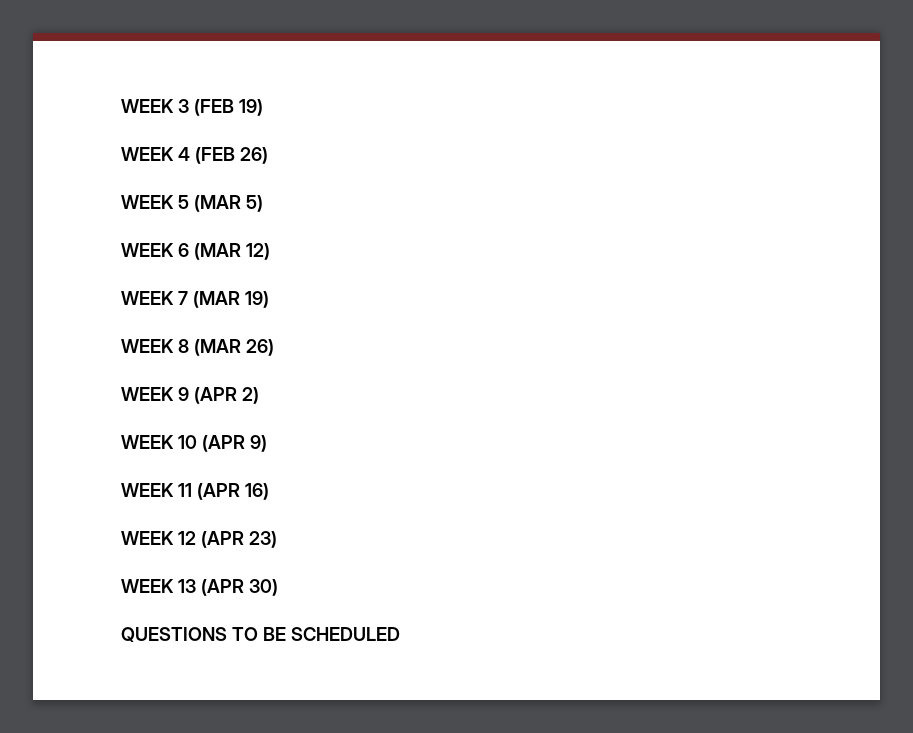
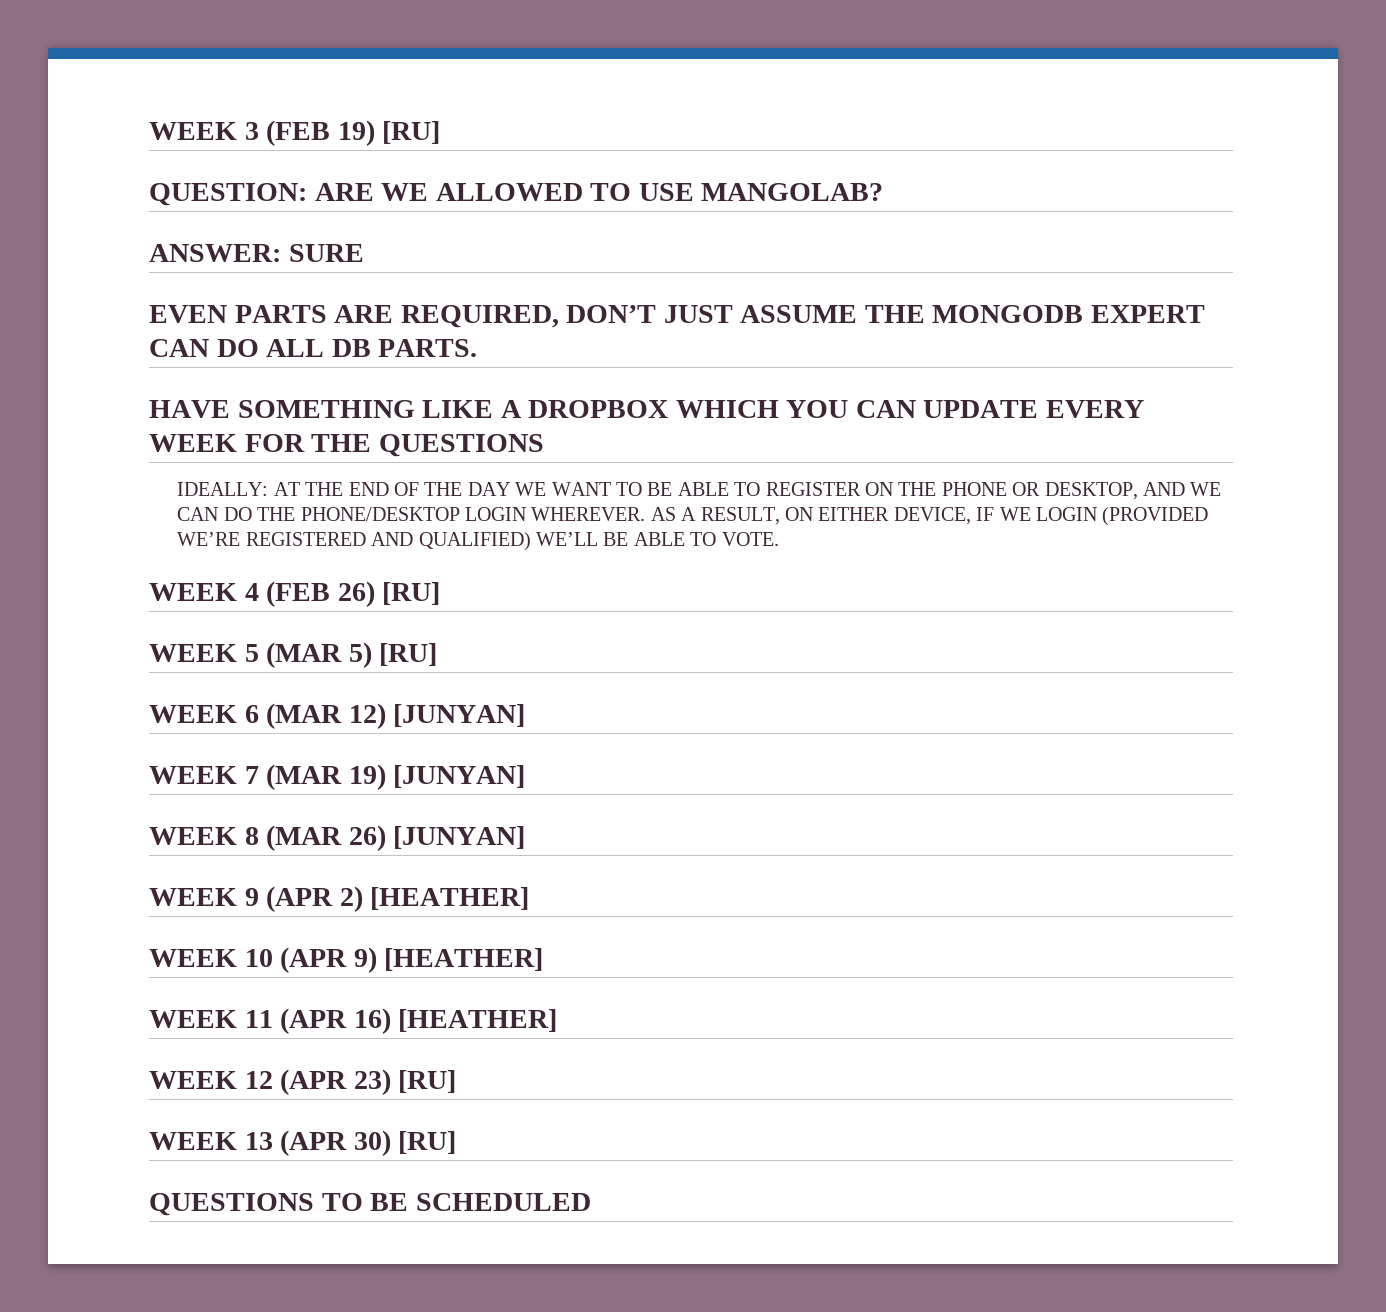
(263, 107) none -> [382,121,441,144] [149,183,884,206] [149,244,364,262] [149,305,1206,328] [149,339,478,357] [149,400,1145,418] [149,434,544,457] [177,482,1222,500] [177,507,1209,526] [177,532,779,551] [RU] // QUESTION: ARE WE ALLOWED TO USE MANGOLAB? // ANSWER: SURE // EVEN PARTS ARE REQUIRED, DON’T JUST ASSUME THE MONGODB EXPERT CAN DO ALL DB PARTS. // HAVE SOMETHING LIKE A DROPBOX WHICH YOU CAN UPDATE EVERY WEEK FOR THE QUESTIONS // IDEALLY: AT THE END OF THE DAY WE WANT TO BE ABLE TO REGISTER ON THE PHONE OR DESKTOP, AND WE CAN DO THE PHONE/DESKTOP LOGIN WHEREVER. AS A RESULT, ON EITHER DEVICE, IF WE LOGIN (PROVIDED WE’RE REGISTERED AND QUALIFIED) WE’LL BE ABLE TO VOTE.
(268, 155) none -> [382,582,441,605] [RU]
(263, 203) none -> [379,643,438,666] [RU]
(270, 251) none -> [393,704,526,727] [JUNYAN]
(269, 299) none -> [393,765,526,788] [JUNYAN]
(274, 347) none -> [393,826,526,849] [JUNYAN]
(259, 395) none -> [370,887,530,910] [HEATHER]
(267, 443) none -> [384,948,544,971] [HEATHER]
(269, 491) none -> [398,1009,558,1032] [HEATHER]
(277, 539) none -> [398,1070,457,1093] [RU]
(278, 587) none -> [398,1131,457,1154] [RU]

